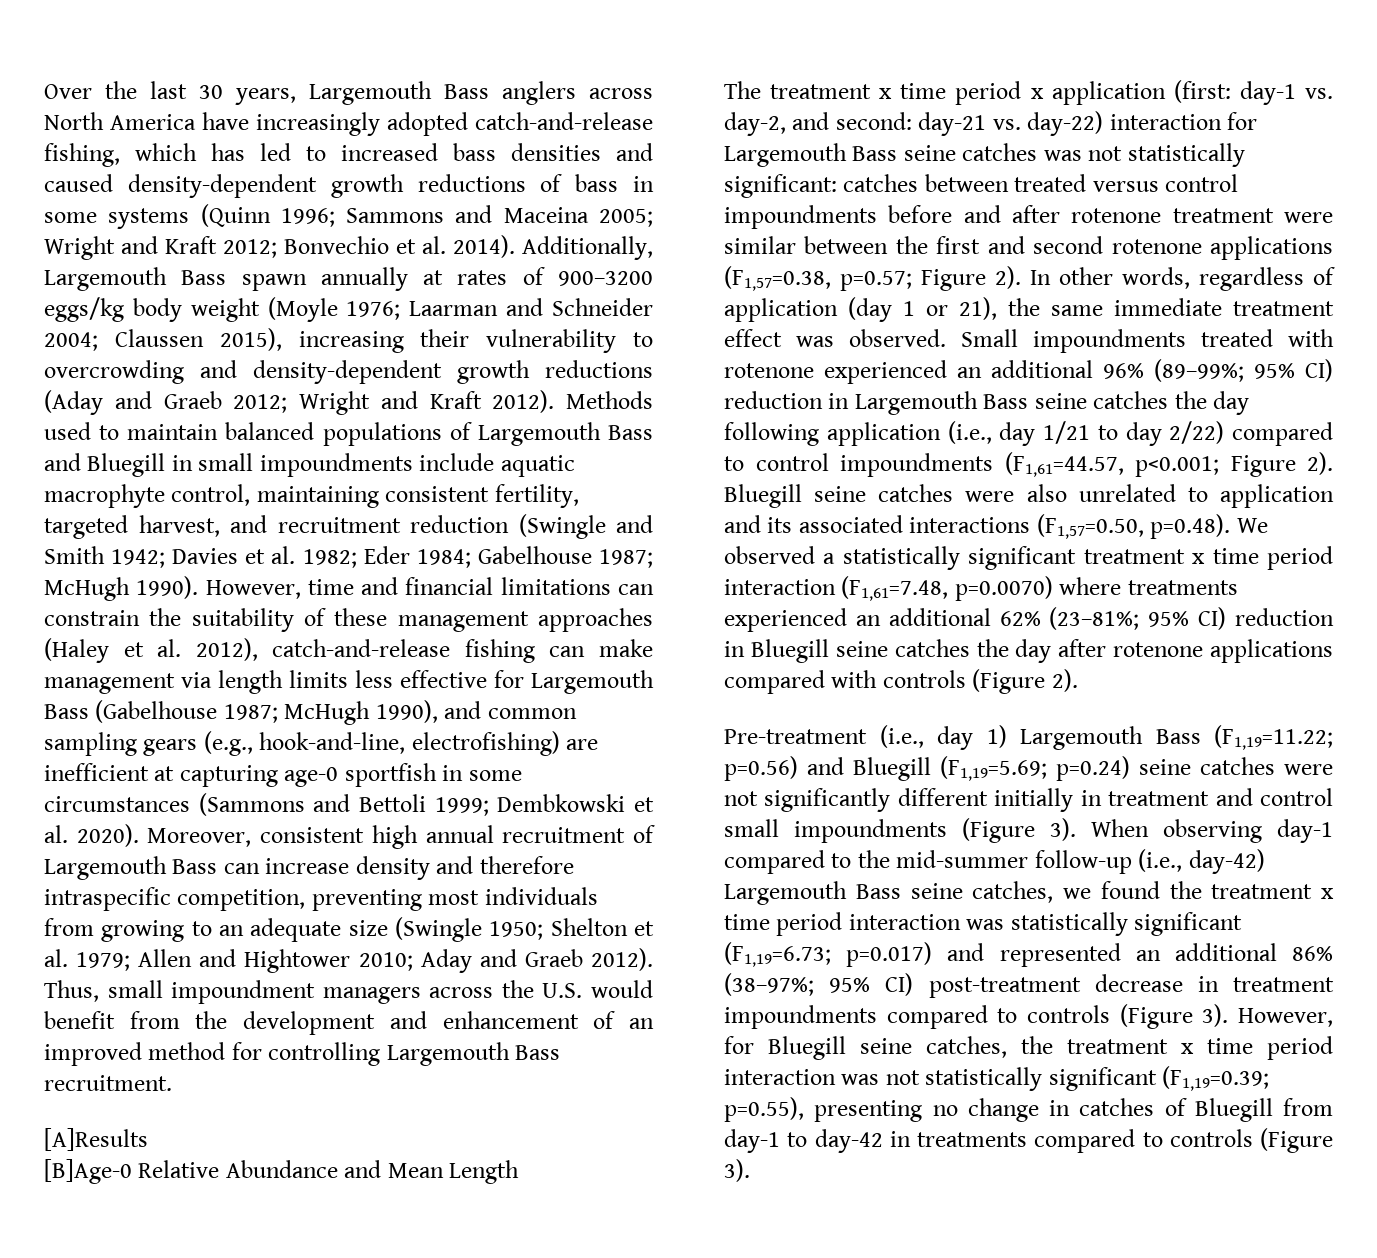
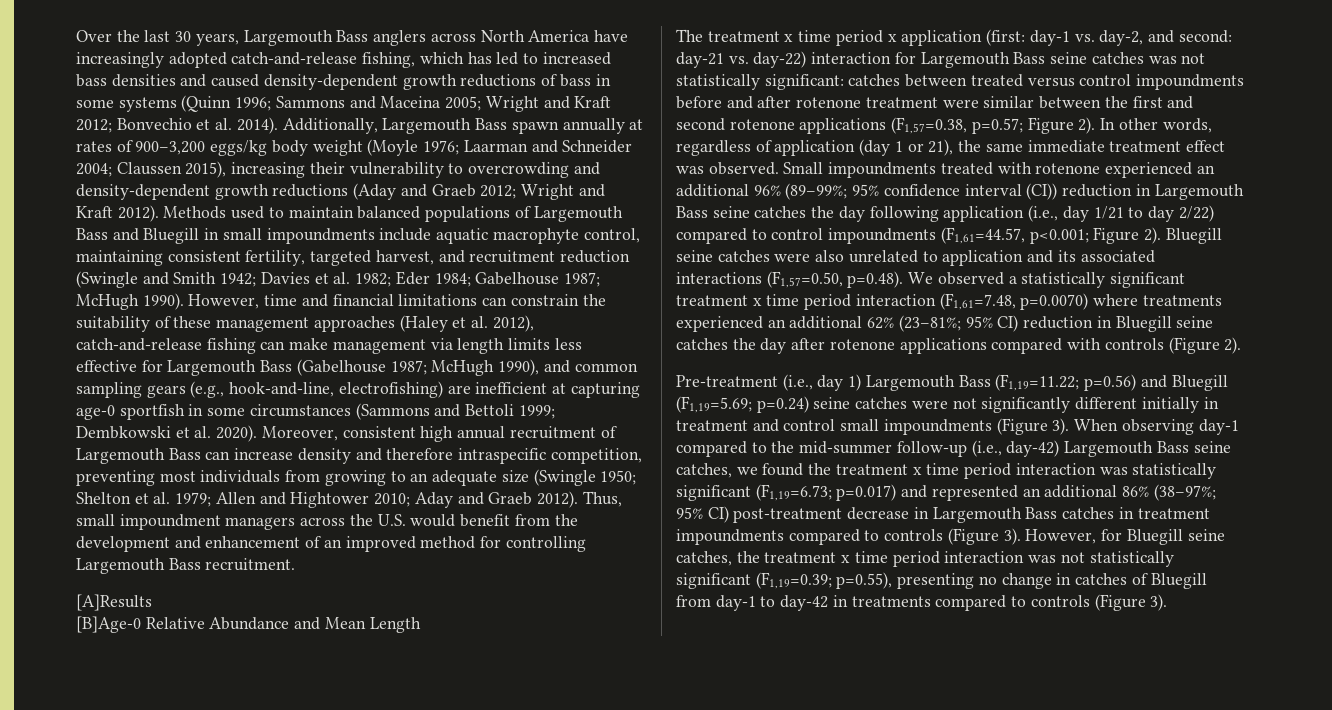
[558,271,653,286] 900–3200 -> [135,141,206,155] 900–3,200
[1305,359,1333,382] CI) -> [883,183,1058,200] confidence interval (CI))
(1219, 984) none -> [932,507,1134,523] Largemouth Bass catches in

